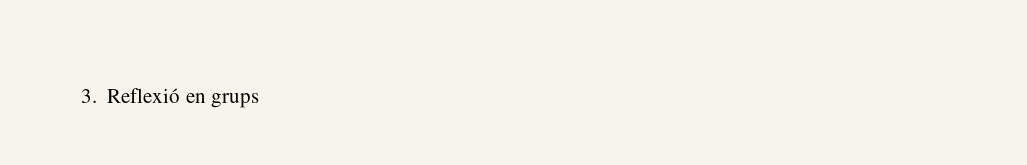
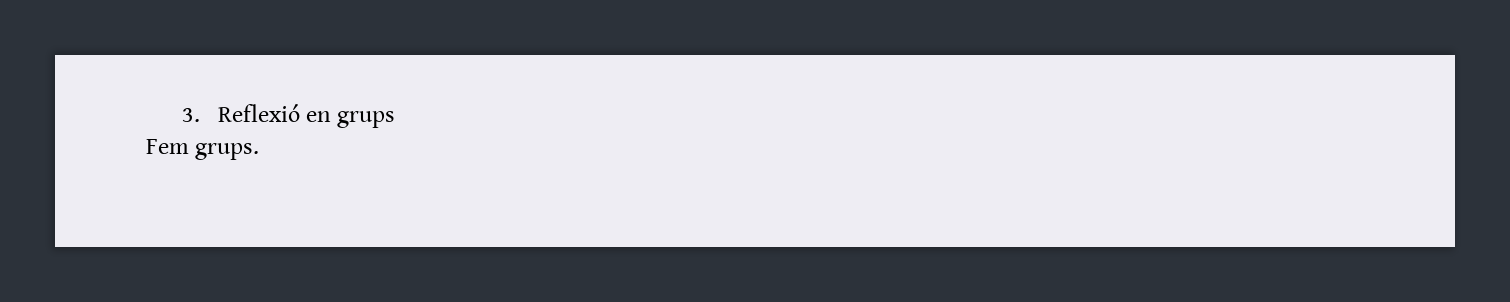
(260, 100) none -> [146,139,260,160] // Fem grups.

